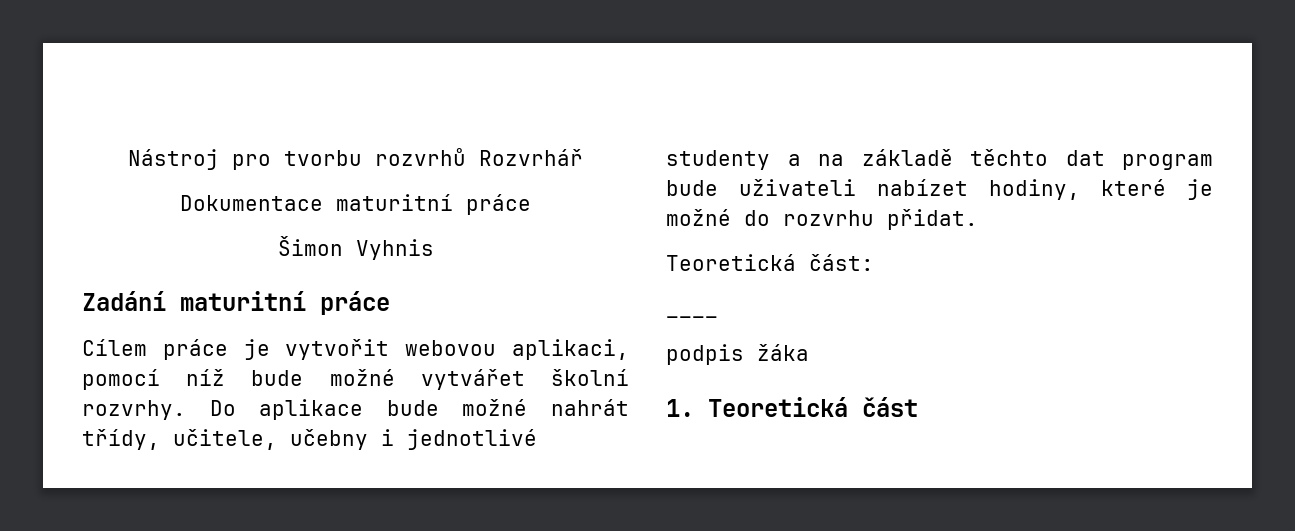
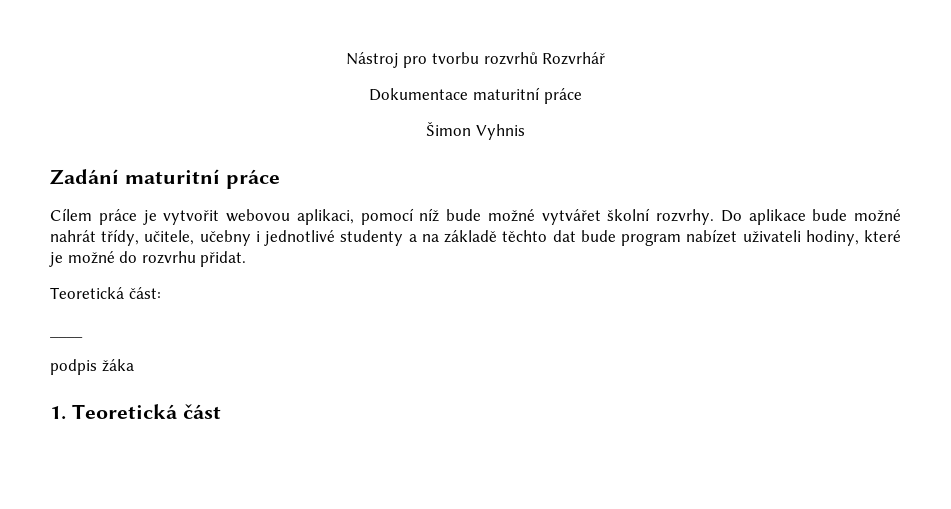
[1122,154,1213,170] [666,179,968,196] program bude uživateli nabízet -> [580,229,801,246] bude program nabízet uživateli

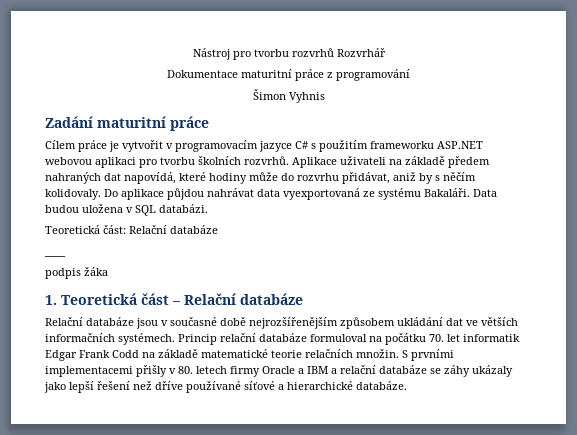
(582, 96) none -> [327,69,410,81] z programování
[226,208,901,225] [50,229,902,246] [49,251,247,267] webovou aplikaci, pomocí níž bude možné vytvářet školní rozvrhy. Do aplikace bude možné nahrát třídy, učitele, učebny i jednotlivé studenty a na základě těchto dat bude program nabízet uživateli hodiny, které je možné do rozvrhu přidat. -> [166,140,483,152] [45,156,490,168] [45,172,476,184] [45,188,497,200] [45,204,208,216] v programovacím jazyce C# s použitím frameworku ASP.NET webovou aplikaci pro tvorbu školních rozvrhů. Aplikace uživateli na základě předem nahraných dat napovídá, které hodiny může do rozvrhu přidávat, aniž by s něčím kolidovaly. Do aplikace půjdou nahrávat data vyexportovaná ze systému Bakaláři. Data budou uložena v SQL databázi.
(161, 293) none -> [129,225,218,234] Relační databáze
(221, 411) none -> [172,293,303,305] [45,317,518,329] [45,333,520,345] [45,349,454,361] [45,365,513,377] [44,381,407,393] – Relační databáze // Relační databáze jsou v současné době nejrozšířenějším způsobem ukládání dat ve větších informačních systémech. Princip relační databáze formuloval na počátku 70. let informatik Edgar Frank Codd na základě matematické teorie relačních množin. S prvními implementacemi přišly v 80. letech firmy Oracle a IBM a relační databáze se záhy ukázaly jako lepší řešení než dříve používané síťové a hierarchické databáze.

